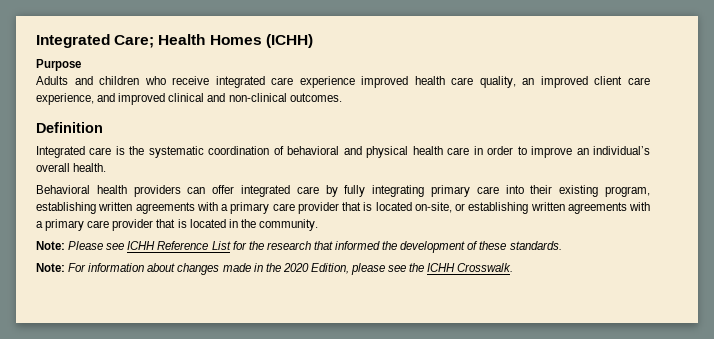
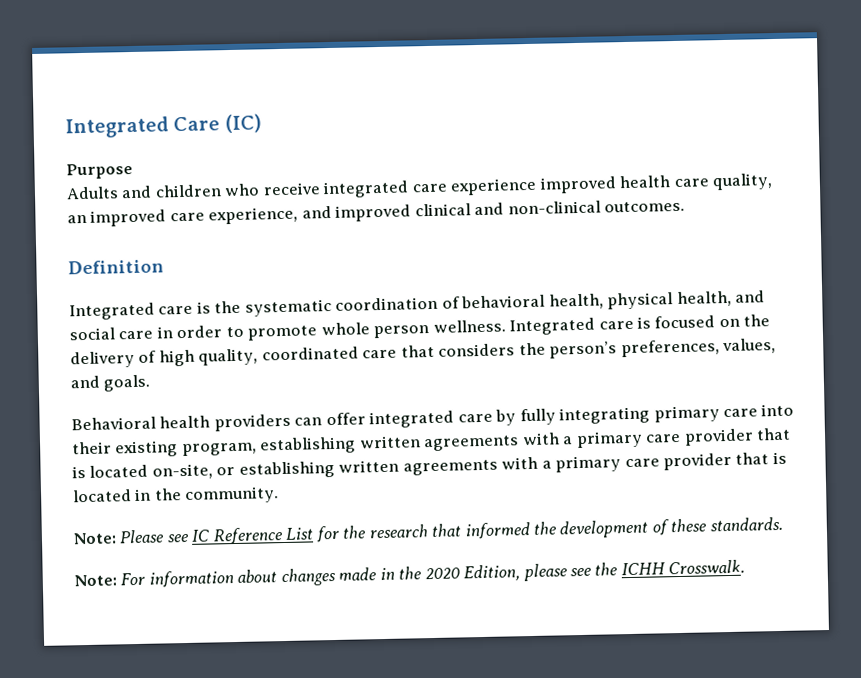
[36,34,313,48] Integrated Care; Health Homes (ICHH) -> [65,113,262,139] Integrated Care (IC)
[594,76,623,85] client -> (167, 218) none
[343,146,650,158] [36,163,107,172] and physical health care in order to improve an individual’s overall health. -> [548,290,766,310] [69,314,771,341] [70,338,777,369] [70,374,151,392] health, physical health, and social care in order to promote whole person wellness. Integrated care is focused on the delivery of high quality, coordinated care that considers the person’s preferences, values, and goals.
[127,241,156,250] ICHH -> [191,529,211,542] IC

